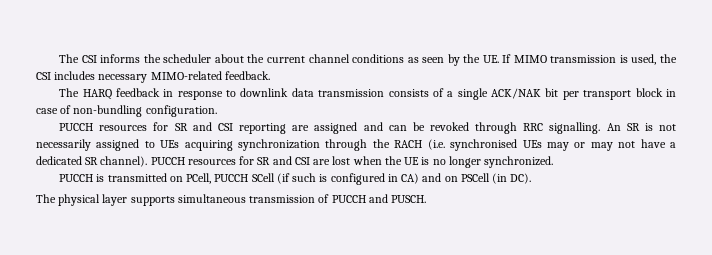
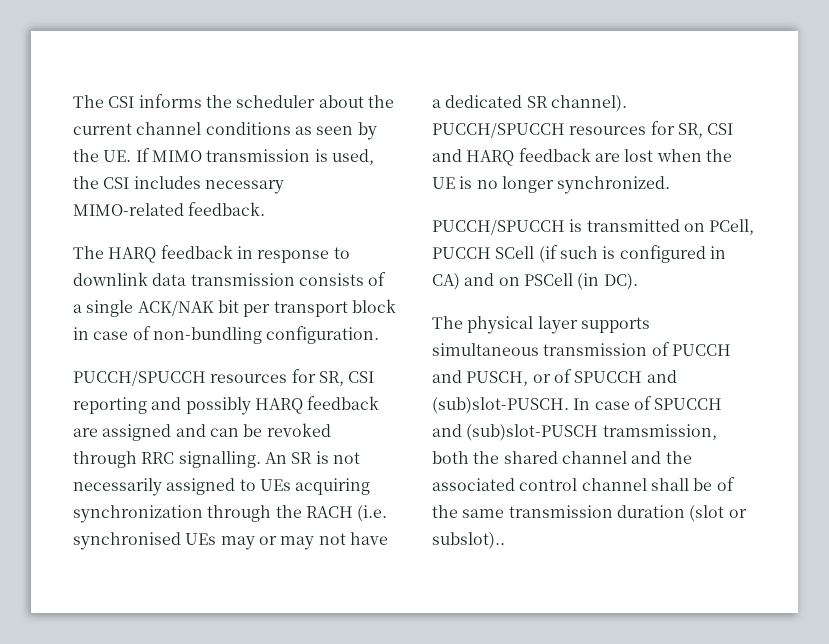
[59,122,287,134] PUCCH resources for SR and CSI reporting -> [73,369,375,386] [73,396,380,415] PUCCH/SPUCCH resources for SR, CSI reporting and possibly HARQ feedback
[150,156,310,165] PUCCH resources for SR and CSI -> [432,121,734,138] [432,148,591,166] PUCCH/SPUCCH resources for SR, CSI and HARQ feedback
[59,174,94,182] PUCCH -> [432,219,565,235] PUCCH/SPUCCH
[391,195,427,203] PUSCH. -> [466,369,677,386] [432,396,723,414] [432,424,717,441] [432,451,692,464] [432,477,735,491] [432,505,747,522] [432,532,505,549] PUSCH, or of SPUCCH and (sub)slot-PUSCH. In case of SPUCCH and (sub)slot-PUSCH tramsmission, both the shared channel and the associated control channel shall be of the same transmission duration (slot or subslot)..

